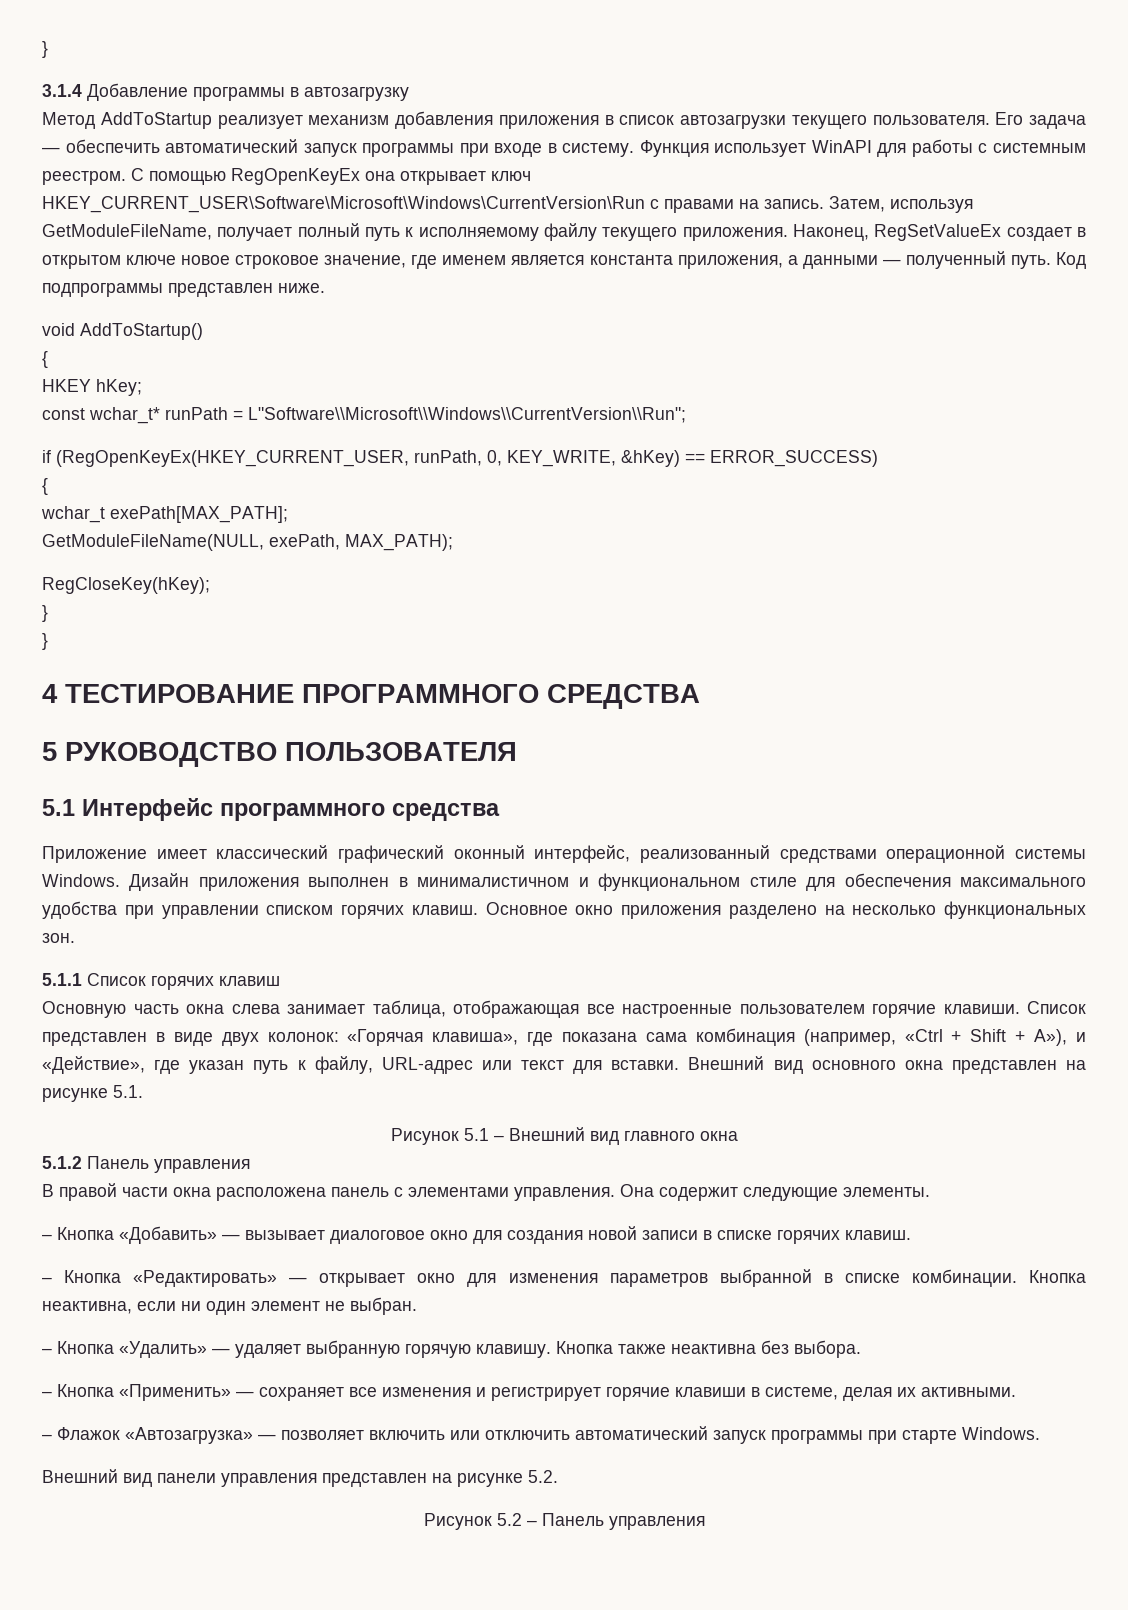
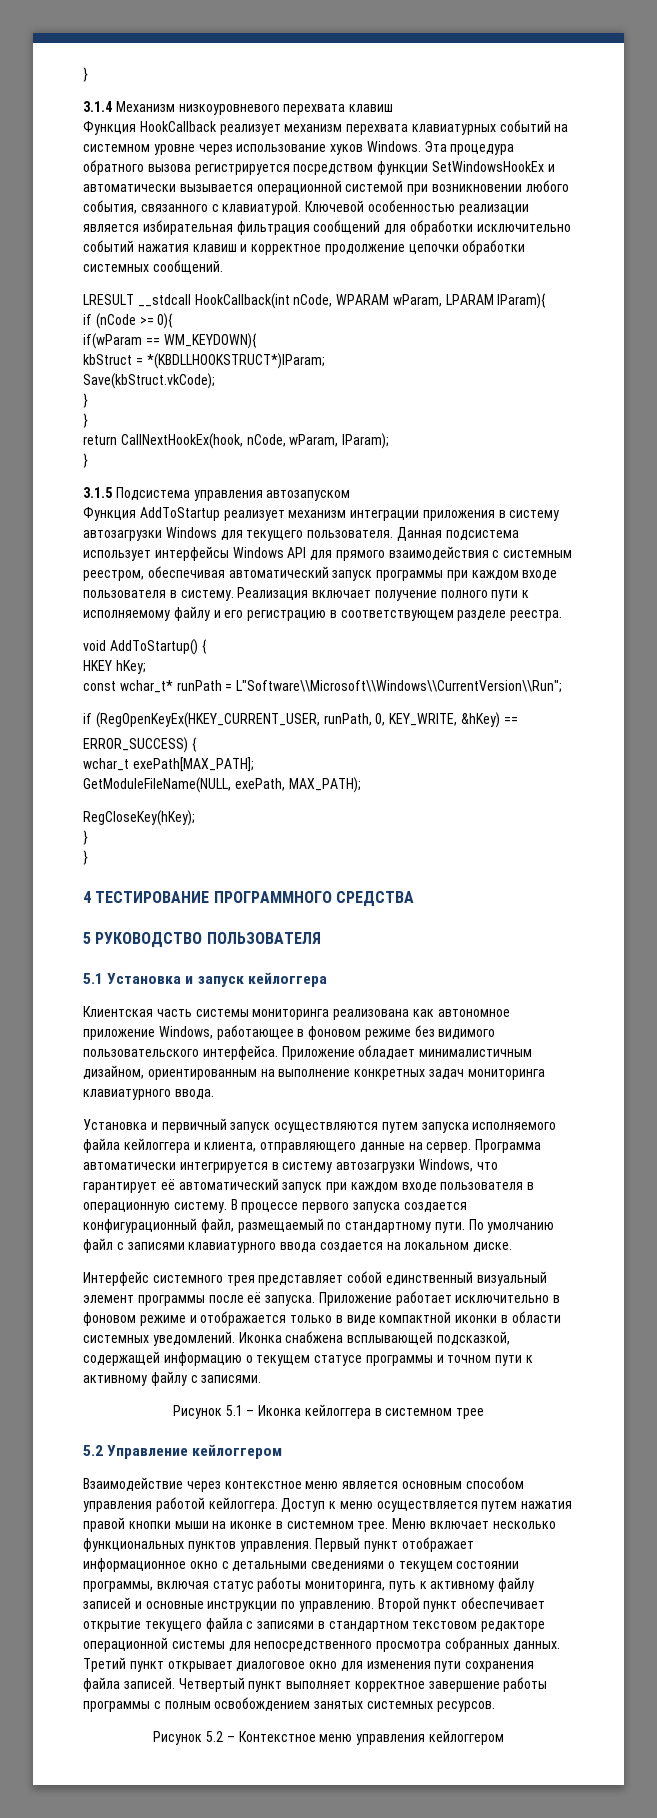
[87,83,409,101] [42,112,95,129] Добавление программы в автозагрузку // Метод -> [115,101,394,115] [83,120,569,135] [83,141,515,155] [83,160,555,175] [83,180,569,195] [83,200,529,215] [83,220,571,235] [83,240,526,255] [83,260,223,274] [83,293,547,309] [83,313,174,329] [83,333,257,349] [83,353,325,369] [83,373,215,389] [83,393,88,408] [83,413,88,428] [83,433,390,449] [83,453,88,468] [83,487,351,501] [83,507,136,521] Механизм низкоуровневого перехвата клавиш // Функция HookCallback реализует механизм перехвата клавиатурных событий на системном уровне через использование хуков Windows. Эта процедура обратного вызова регистрируется посредством функции SetWindowsHookEx и автоматически вызывается операционной системой при возникновении любого события, связанного с клавиатурой. Ключевой особенностью реализации является избирательная фильтрация сообщений для обработки исключительно событий нажатия клавиш и корректное продолжение цепочки обработки системных сообщений. // LRESULT __stdcall HookCallback(int nCode, WPARAM wParam, LPARAM lParam){ // if (nCode >= 0){ // if(wParam == WM_KEYDOWN){ // kbStruct = *(KBDLLHOOKSTRUCT*)lParam; // Save(kbStruct.vkCode); // } // } // return CallNextHookEx(hook, nCode, wParam, lParam); // } // 3.1.5 Подсистема управления автозапуском // Функция
[395,111,493,129] добавления -> [350,510,420,521] интеграции
[619,112,1086,129] [42,139,1086,157] [42,168,531,185] [42,196,973,213] [42,223,1087,241] [42,251,1087,269] [42,283,325,297] список автозагрузки текущего пользователя. Его задача — обеспечить автоматический запуск программы при входе в систему. Функция использует WinAPI для работы с системным реестром. С помощью RegOpenKeyEx она открывает ключ HKEY_CURRENT_USER\Software\Microsoft\Windows\CurrentVersion\Run с правами на запись. Затем, используя GetModuleFileName, получает полный путь к исполняемому файлу текущего приложения. Наконец, RegSetValueEx создает в открытом ключе новое строковое значение, где именем является константа приложения, а данными — полученный путь. Код подпрограммы представлен ниже. -> [509,510,560,521] [83,527,519,541] [83,546,573,561] [83,566,558,581] [83,587,530,601] [83,606,563,621] систему автозагрузки Windows для текущего пользователя. Данная подсистема использует интерфейсы Windows API для прямого взаимодействия с системным реестром, обеспечивая автоматический запуск программы при каждом входе пользователя в систему. Реализация включает получение полного пути к исполняемому файлу и его регистрацию в соответствующем разделе реестра.
(203, 331) // -> (198, 647) none
(705, 458) none -> (518, 720) //
(878, 458) // -> (188, 745) none
[82,798,500,821] [42,845,1086,863] [42,873,1087,891] [42,901,1086,919] [42,933,75,943] [42,973,280,990] [42,1000,1086,1018] [42,1028,1086,1046] [42,1056,1086,1074] [42,1085,143,1102] [390,1127,738,1145] [42,1156,250,1173] [42,1183,930,1201] [42,1226,911,1244] [42,1269,1087,1287] [42,1297,417,1315] [42,1340,861,1358] [42,1384,1016,1401] [42,1426,1040,1444] [42,1469,558,1487] Интерфейс программного средства // Приложение имеет классический графический оконный интерфейс, реализованный средствами операционной системы Windows. Дизайн приложения выполнен в минималистичном и функциональном стиле для обеспечения максимального удобства при управлении списком горячих клавиш. Основное окно приложения разделено на несколько функциональных зон. // 5.1.1 Список горячих клавиш // Основную часть окна слева занимает таблица, отображающая все настроенные пользователем горячие клавиши. Список представлен в виде двух колонок: «Горячая клавиша», где показана сама комбинация (например, «Ctrl + Shift + A»), и «Действие», где указан путь к файлу, URL-адрес или текст для вставки. Внешний вид основного окна представлен на рисунке 5.1. // Рисунок 5.1 – Внешний вид главного окна // 5.1.2 Панель управления // В правой части окна расположена панель с элементами управления. Она содержит следующие элементы. // – Кнопка «Добавить» — вызывает диалоговое окно для создания новой записи в списке горячих клавиш. // – Кнопка «Редактировать» — открывает окно для изменения параметров выбранной в списке комбинации. Кнопка неактивна, если ни один элемент не выбран. // – Кнопка «Удалить» — удаляет выбранную горячую клавишу. Кнопка также неактивна без выбора. // – Кнопка «Применить» — сохраняет все изменения и регистрирует горячие клавиши в системе, делая их активными. // – Флажок «Автозагрузка» — позволяет включить или отключить автоматический запуск программы при старте Windows. // Внешний вид панели управления представлен на рисунке 5.2. -> [107,972,327,987] [83,1006,510,1020] [83,1025,496,1040] [83,1045,533,1060] [83,1065,545,1080] [83,1089,214,1100] [83,1118,557,1133] [83,1138,542,1153] [83,1159,498,1173] [83,1178,535,1193] [83,1199,467,1213] [83,1218,555,1233] [83,1238,513,1253] [83,1271,547,1286] [83,1291,561,1306] [83,1311,561,1326] [83,1331,510,1346] [83,1351,534,1366] [83,1371,262,1386] [172,1404,485,1419] [83,1444,283,1459] [83,1477,524,1492] [83,1497,573,1512] [83,1517,556,1532] [83,1537,474,1552] [83,1558,520,1572] [83,1577,535,1592] [83,1597,546,1612] [83,1617,546,1632] [83,1637,560,1652] [83,1657,535,1672] [83,1677,548,1692] [83,1697,495,1712] Установка и запуск кейлоггера // Клиентская часть системы мониторинга реализована как автономное приложение Windows, работающее в фоновом режиме без видимого пользовательского интерфейса. Приложение обладает минималистичным дизайном, ориентированным на выполнение конкретных задач мониторинга клавиатурного ввода. // Установка и первичный запуск осуществляются путем запуска исполняемого файла кейлоггера и клиента, отправляющего данные на сервер. Программа автоматически интегрируется в систему автозагрузки Windows, что гарантирует её автоматический запуск при каждом входе пользователя в операционную систему. В процессе первого запуска создается конфигурационный файл, размещаемый по стандартному пути. По умолчанию файл с записями клавиатурного ввода создается на локальном диске. // Интерфейс системного трея представляет собой единственный визуальный элемент программы после её запуска. Приложение работает исключительно в фоновом режиме и отображается только в виде компактной иконки в области системных уведомлений. Иконка снабжена всплывающей подсказкой, содержащей информацию о текущем статусе программы и точном пути к активному файлу с записями. // Рисунок 5.1 – Иконка кейлоггера в системном трее // 5.2 Управление кейлоггером // Взаимодействие через контекстное меню является основным способом управления работой кейлоггера. Доступ к меню осуществляется путем нажатия правой кнопки мыши на иконке в системном трее. Меню включает несколько функциональных пунктов управления. Первый пункт отображает информационное окно с детальными сведениями о текущем состоянии программы, включая статус работы мониторинга, путь к активному файлу записей и основные инструкции по управлению. Второй пункт обеспечивает открытие текущего файла с записями в стандартном текстовом редакторе операционной системы для непосредственного просмотра собранных данных. Третий пункт открывает диалоговое окно для изменения пути сохранения файла записей. Четвертый пункт выполняет корректное завершение работы программы с полным освобождением занятых системных ресурсов.
[541,1513,705,1530] Панель управления -> [238,1730,504,1745] Контекстное меню управления кейлоггером

